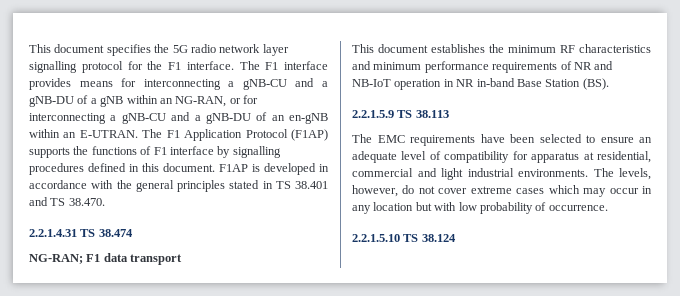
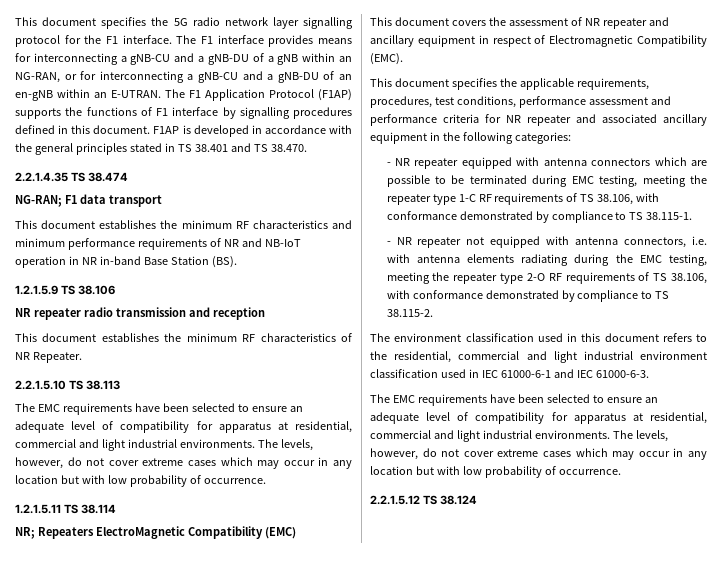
[29,229,77,237] 2.2.1.4.31 -> [15,172,68,182] 2.2.1.4.35
[352,110,394,118] 2.2.1.5.9 -> [15,285,116,295] [15,307,265,320] [15,333,352,342] [15,352,82,363] [15,380,66,390] 1.2.1.5.9 TS 38.106 // NR repeater radio transmission and reception // This document establishes the minimum RF characteristics of NR Repeater. // 2.2.1.5.10
[352,234,400,242] 2.2.1.5.10 -> [15,504,117,514] [15,526,296,539] [370,17,669,29] [370,35,707,47] [370,53,403,65] [370,78,649,90] [370,96,671,108] [370,114,707,126] [370,132,571,144] [386,157,707,169] [386,175,707,187] [386,193,660,205] [386,211,693,223] [386,236,707,248] [386,254,707,266] [386,272,707,284] [386,290,670,302] [386,309,433,317] [370,333,707,342] [370,351,707,363] [370,369,649,378] [370,394,658,406] [370,412,707,424] [370,430,668,442] [370,448,707,460] [370,466,621,478] [370,495,420,505] 1.2.1.5.11 TS 38.114 // NR; Repeaters ElectroMagnetic Compatibility (EMC) // This document covers the assessment of NR repeater and ancillary equipment in respect of Electromagnetic Compatibility (EMC). // This document specifies the applicable requirements, procedures, test conditions, performance assessment and performance criteria for NR repeater and associated ancillary equipment in the following categories: // - NR repeater equipped with antenna connectors which are possible to be terminated during EMC testing, meeting the repeater type 1-C RF requirements of TS 38.106, with conformance demonstrated by compliance to TS 38.115-1. // - NR repeater not equipped with antenna connectors, i.e. with antenna elements radiating during the EMC testing, meeting the repeater type 2-O RF requirements of TS 38.106, with conformance demonstrated by compliance to TS 38.115-2. // The environment classification used in this document refers to the residential, commercial and light industrial environment classification used in IEC 61000-6-1 and IEC 61000-6-3. // The EMC requirements have been selected to ensure an adequate level of compatibility for apparatus at residential, commercial and light industrial environments. The levels, however, do not cover extreme cases which may occur in any location but with low probability of occurrence. // 2.2.1.5.12

